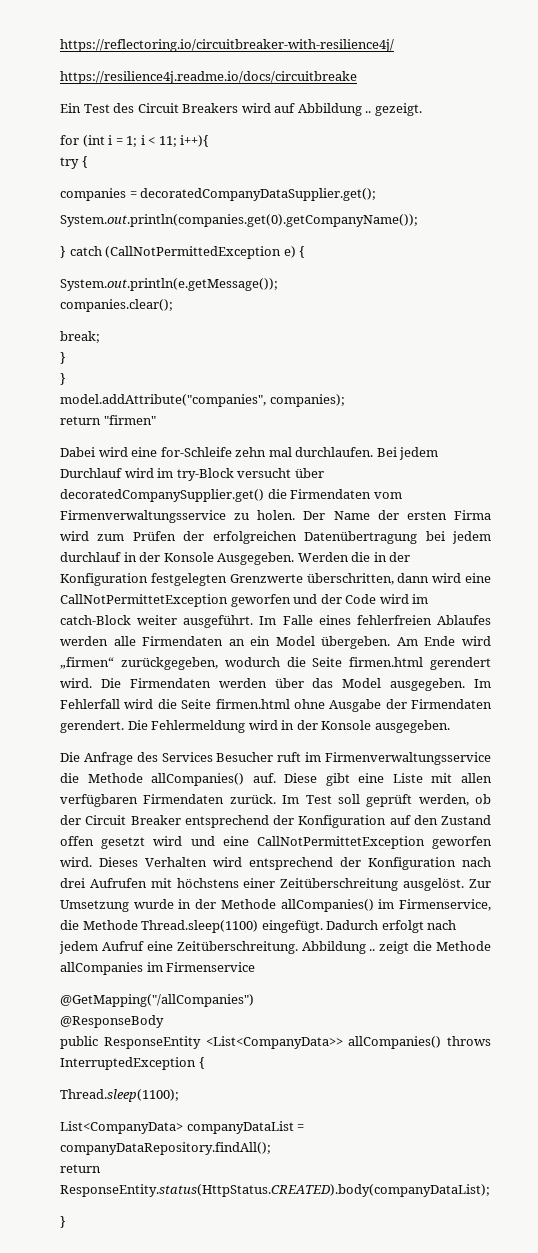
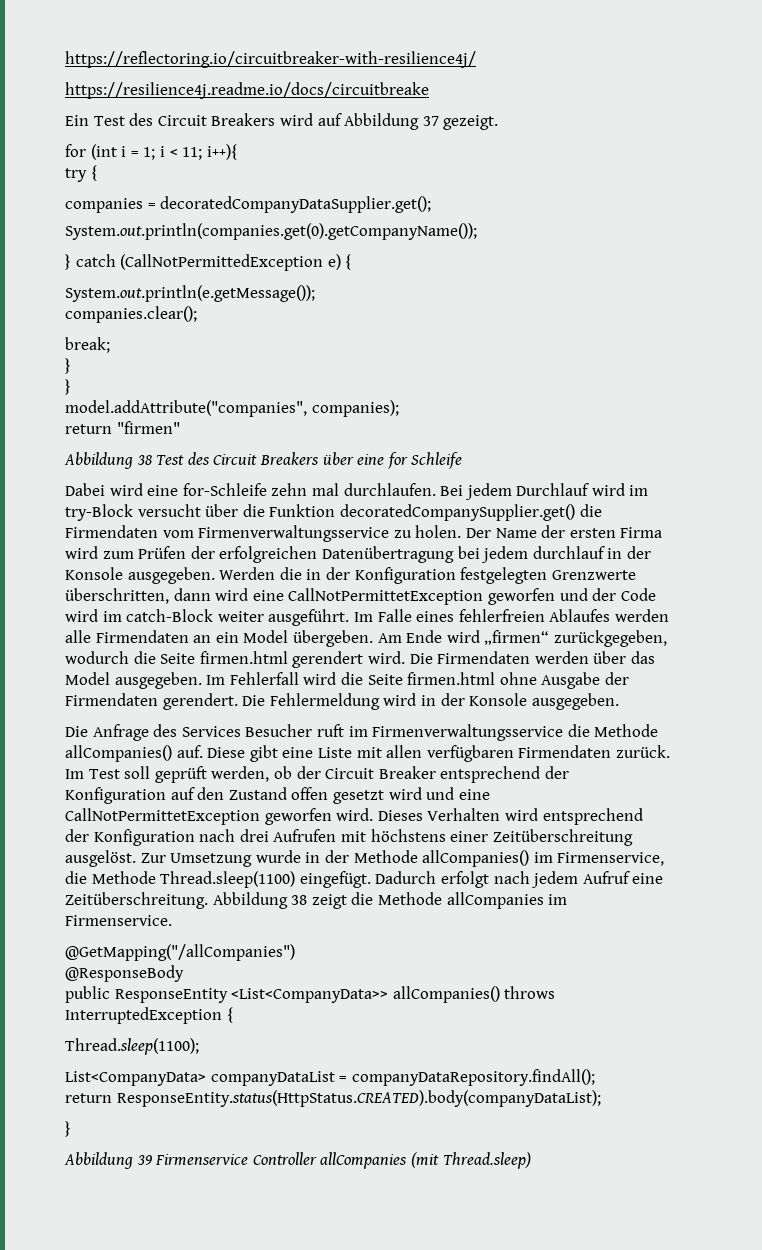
[365,111,372,113] .. -> [422,116,439,126] 37
(156, 420) none -> [64,452,463,469] // Abbildung 38 Test des Circuit Breakers über eine for Schleife
(324, 473) none -> [242,504,336,517] die Funktion
[217,552,295,565] Ausgegeben. -> [127,567,215,584] ausgegeben.
[369,949,376,951] .. -> [291,895,308,905] 38
[166,962,256,972] Firmenservice -> [65,915,172,926] Firmenservice.
(66, 1222) none -> [64,1152,531,1169] // Abbildung 39 Firmenservice Controller allCompanies (mit Thread.sleep)

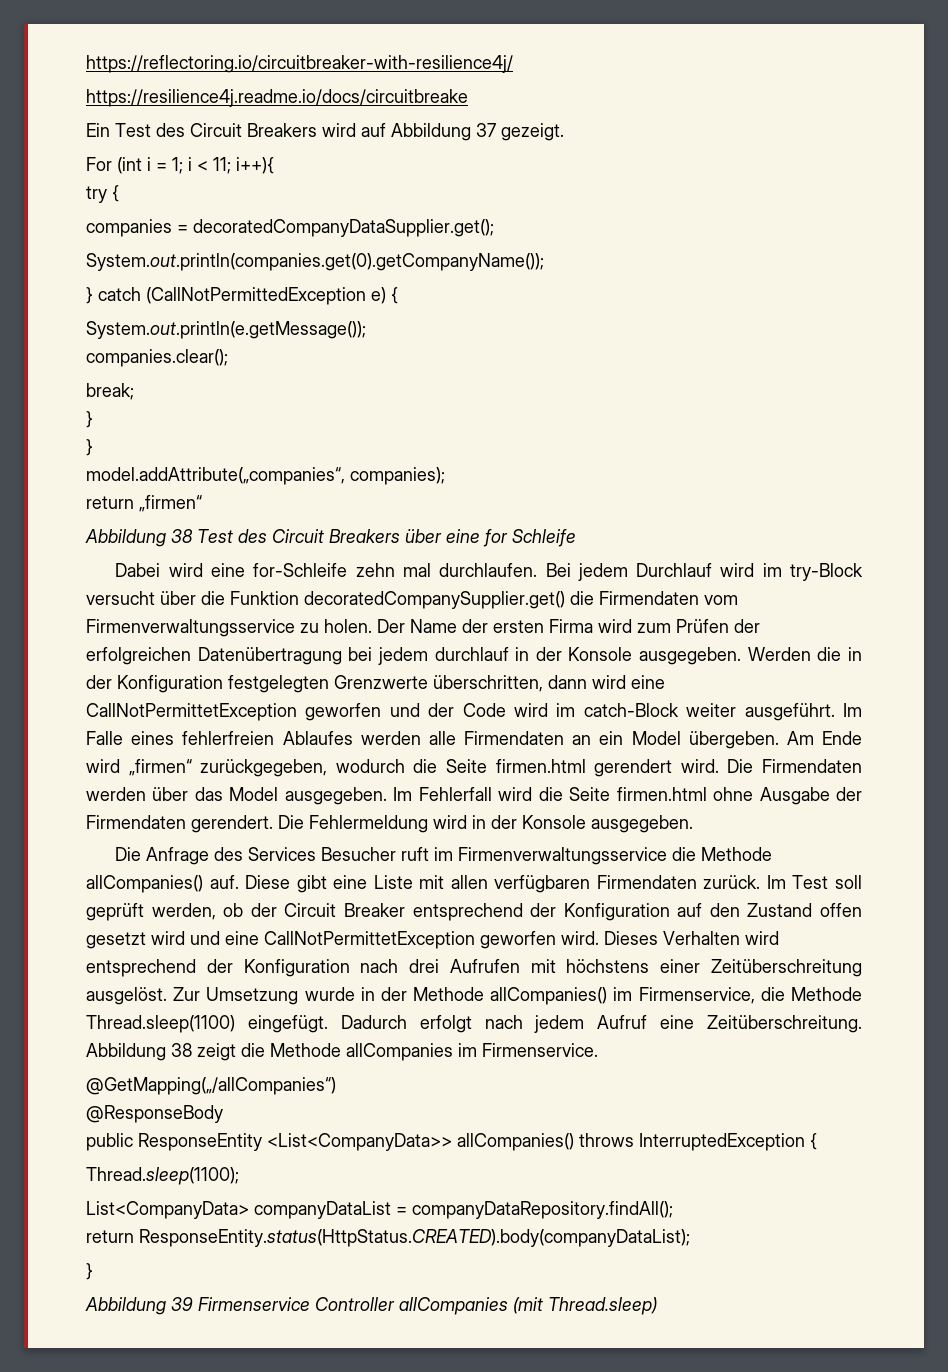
[65,144,86,157] for -> [86,157,112,171] For
[65,400,307,417] model.addAttribute("companies", -> [86,467,345,485] model.addAttribute(„companies“,
[116,421,180,434] "firmen" -> [139,495,202,512] „firmen“
[65,944,295,961] @GetMapping("/allCompanies") -> [86,1077,336,1095] @GetMapping(„/allCompanies“)

